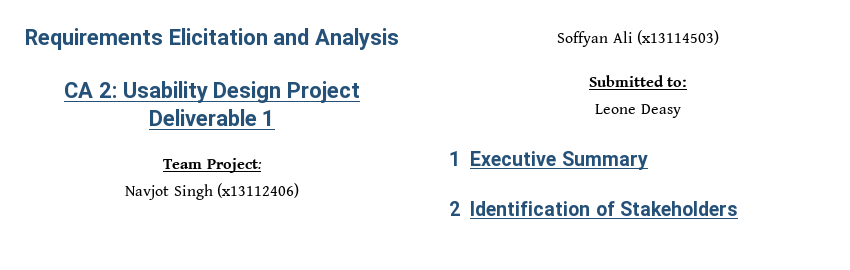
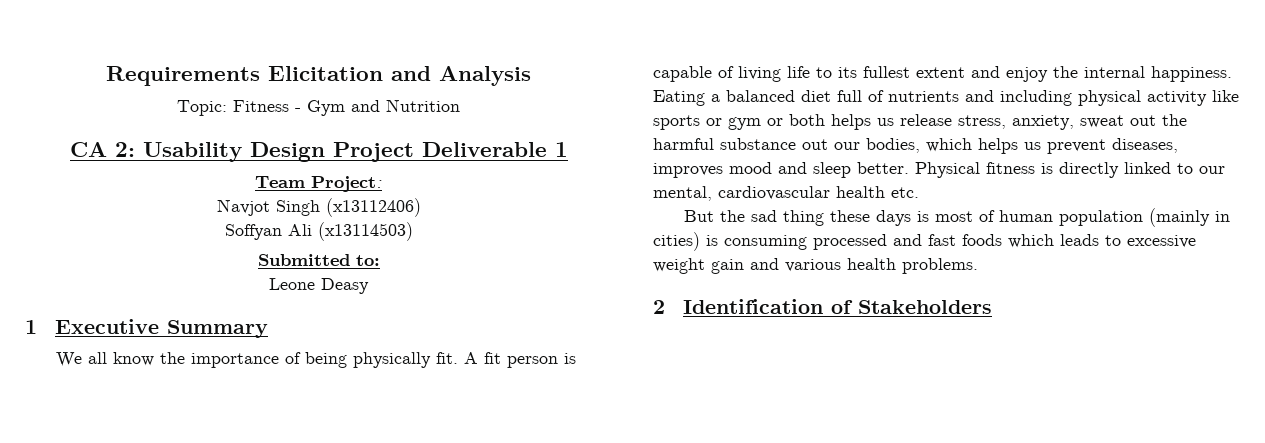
(400, 39) none -> [177,99,460,116] // Topic: Fitness - Gym and Nutrition
(648, 160) none -> [56,352,577,368] [653,66,1232,82] [653,90,1239,106] [653,114,1187,130] [653,138,1178,154] [653,162,1225,178] [653,186,919,201] [684,208,1231,227] [653,232,1196,251] [653,258,978,274] // We all know the importance of being physically fit. A fit person is capable of living life to its fullest extent and enjoy the internal happiness. Eating a balanced diet full of nutrients and including physical activity like sports or gym or both helps us release stress, anxiety, sweat out the harmful substance out our bodies, which helps us prevent diseases, improves mood and sleep better. Physical fitness is directly linked to our mental, cardiovascular health etc. // But the sad thing these days is most of human population (mainly in cities) is consuming processed and fast foods which leads to excessive weight gain and various health problems.

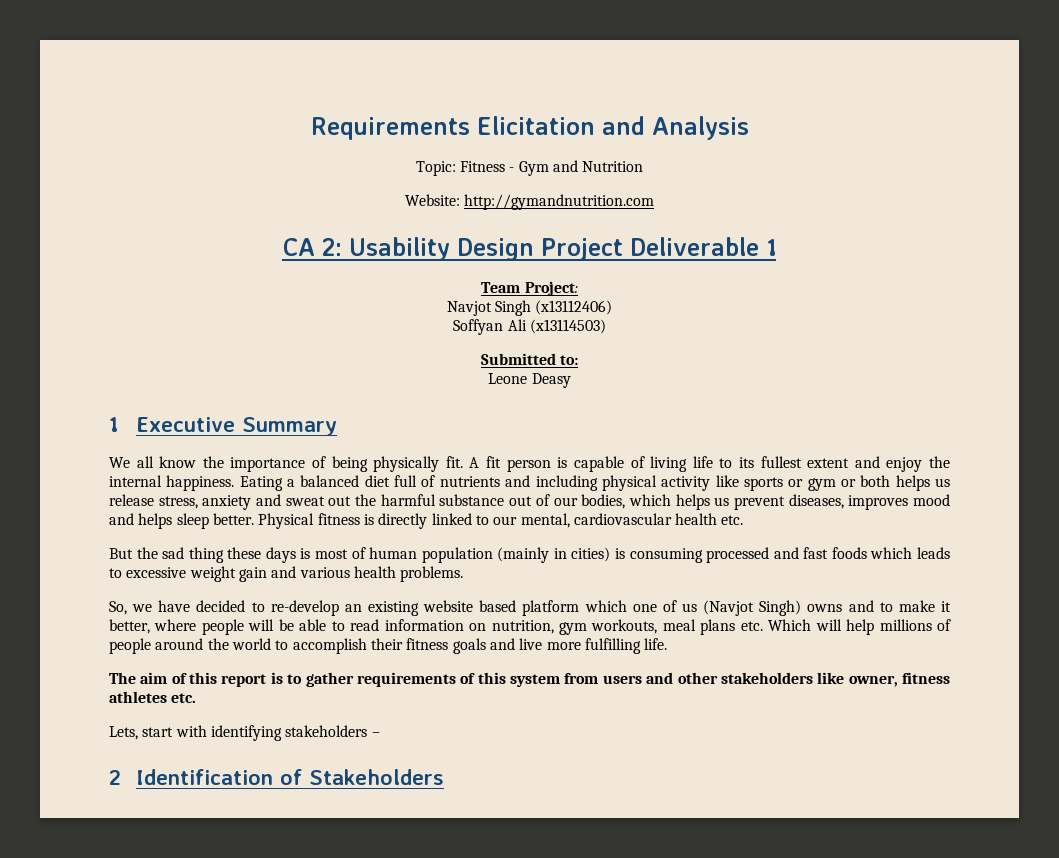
(460, 105) none -> [404,194,655,210] // Website: http://gymandnutrition.com
[1012,115,1074,130] anxiety, -> [202,494,282,510] anxiety and
(828, 144) none -> [535,494,550,506] of
(807, 168) none -> [138,513,173,529] helps
(978, 266) none -> [109,600,951,616] [109,619,952,635] [109,638,668,654] [109,672,950,687] [109,691,197,703] [109,725,380,741] // So, we have decided to re-develop an existing website based platform which one of us (Navjot Singh) owns and to make it better, where people will be able to read information on nutrition, gym workouts, meal plans etc. Which will help millions of people around the world to accomplish their fitness goals and live more fulfilling life. // The aim of this report is to gather requirements of this system from users and other stakeholders like owner, fitness athletes etc. // Lets, start with identifying stakeholders –

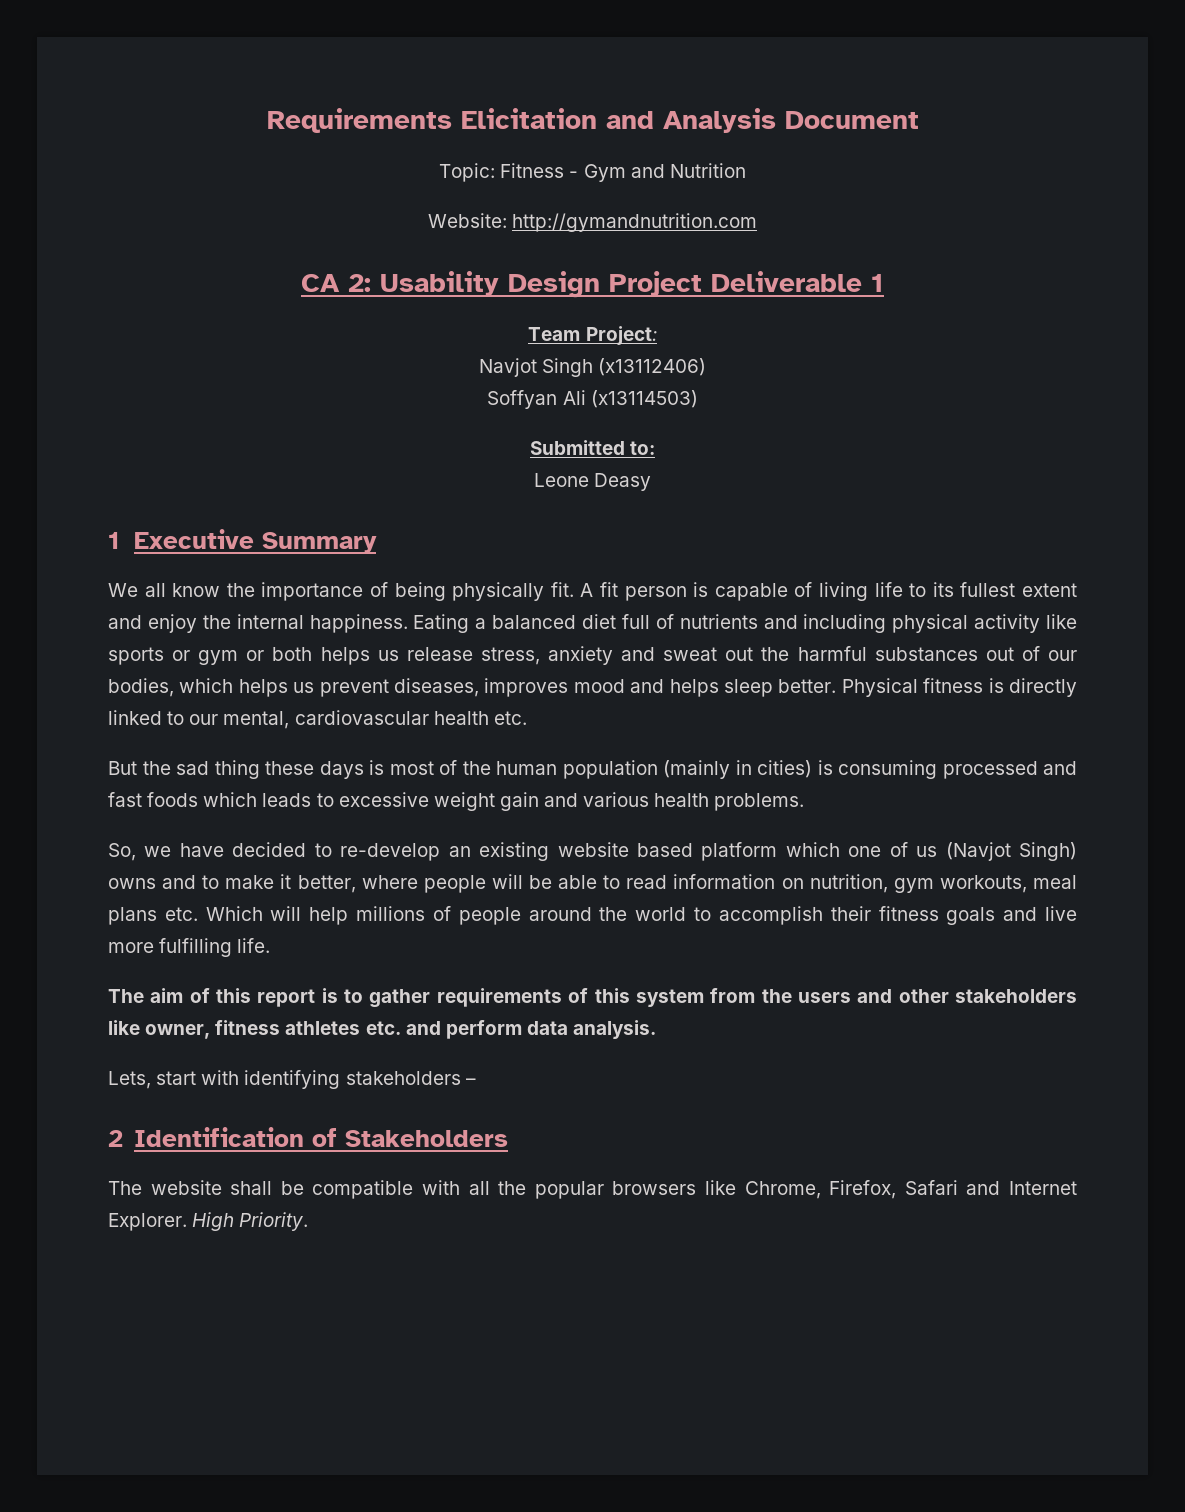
(749, 128) none -> [784,111,919,129] Document
[439,494,505,506] substance -> [874,647,978,661] substances
(366, 553) none -> [462,761,491,775] the
(599, 678) none -> [761,989,792,1003] the
(197, 698) none -> [405,1020,657,1039] and perform data analysis.
(445, 777) none -> [108,1180,1078,1199] [108,1212,309,1231] // The website shall be compatible with all the popular browsers like Chrome, Firefox, Safari and Internet Explorer. High Priority.

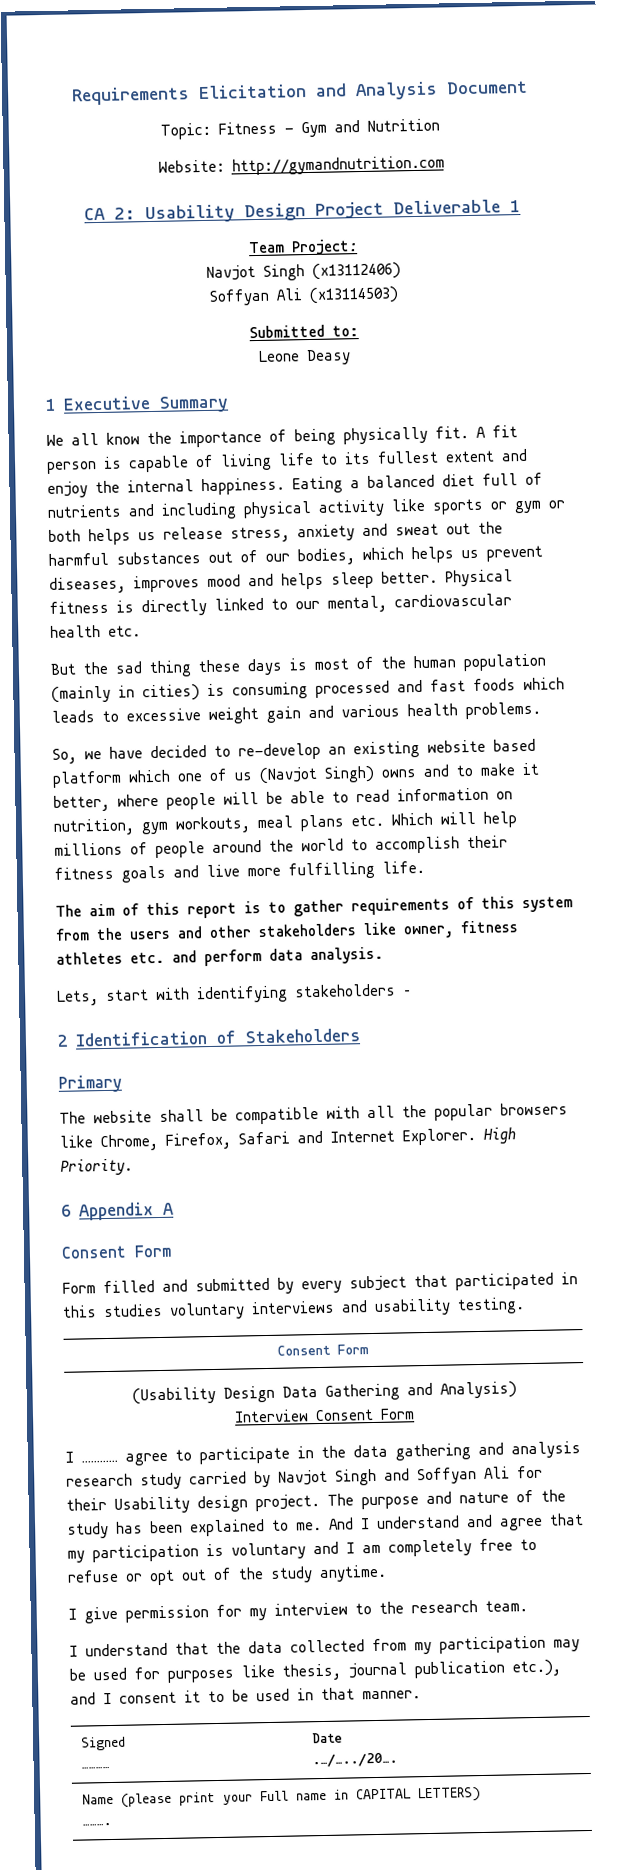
(509, 1138) none -> [58,1074,122,1093] // Primary
(309, 1221) none -> [61,1202,175,1221] [61,1244,172,1259] [62,1272,578,1294] [62,1297,525,1320] [277,1344,369,1356] [131,1381,517,1405] [234,1408,415,1423] [65,1441,581,1466] [66,1465,543,1490] [66,1489,566,1514] [67,1513,584,1539] [67,1538,537,1563] [67,1564,387,1586] [68,1600,528,1624] [69,1635,580,1657] [69,1659,561,1683] [70,1687,421,1705] [81,1736,127,1751] [81,1766,111,1769] [312,1732,344,1744] [312,1752,399,1768] [82,1787,482,1808] [82,1822,113,1826] // 6 Appendix A // Consent Form // Form filled and submitted by every subject that participated in this studies voluntary interviews and usability testing. // Consent Form // (Usability Design Data Gathering and Analysis) // Interview Consent Form // I ………… agree to participate in the data gathering and analysis research study carried by Navjot Singh and Soffyan Ali for their Usability design project. The purpose and nature of the study has been explained to me. And I understand and agree that my participation is voluntary and I am completely free to refuse or opt out of the study anytime. // I give permission for my interview to the research team. // I understand that the data collected from my participation may be used for purposes like thesis, journal publication etc.), and I consent it to be used in that manner. // Signed // ………… | Date // .…/…../20…. // Name (please print your Full name in CAPITAL LETTERS) // ……….

